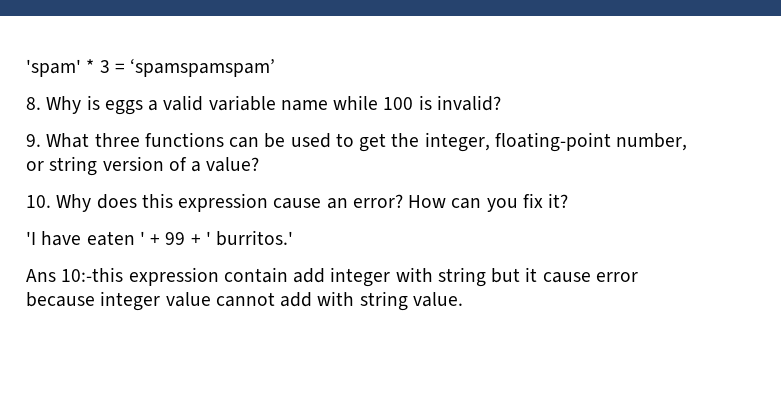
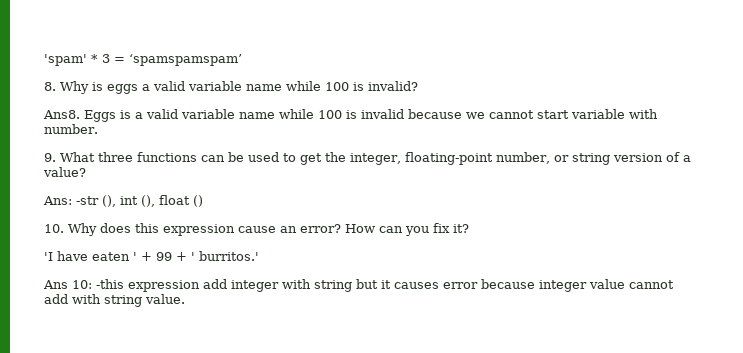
(501, 103) none -> [43,109,658,122] [44,124,98,134] // Ans8. Eggs is a valid variable name while 100 is invalid because we cannot start variable with number.
(260, 164) none -> [43,195,203,207] // Ans: -str (), int (), float ()
[61,267,288,286] 10:-this expression contain -> [72,279,200,292] 10: -this expression
[542,272,591,283] cause -> [394,282,439,289] causes

